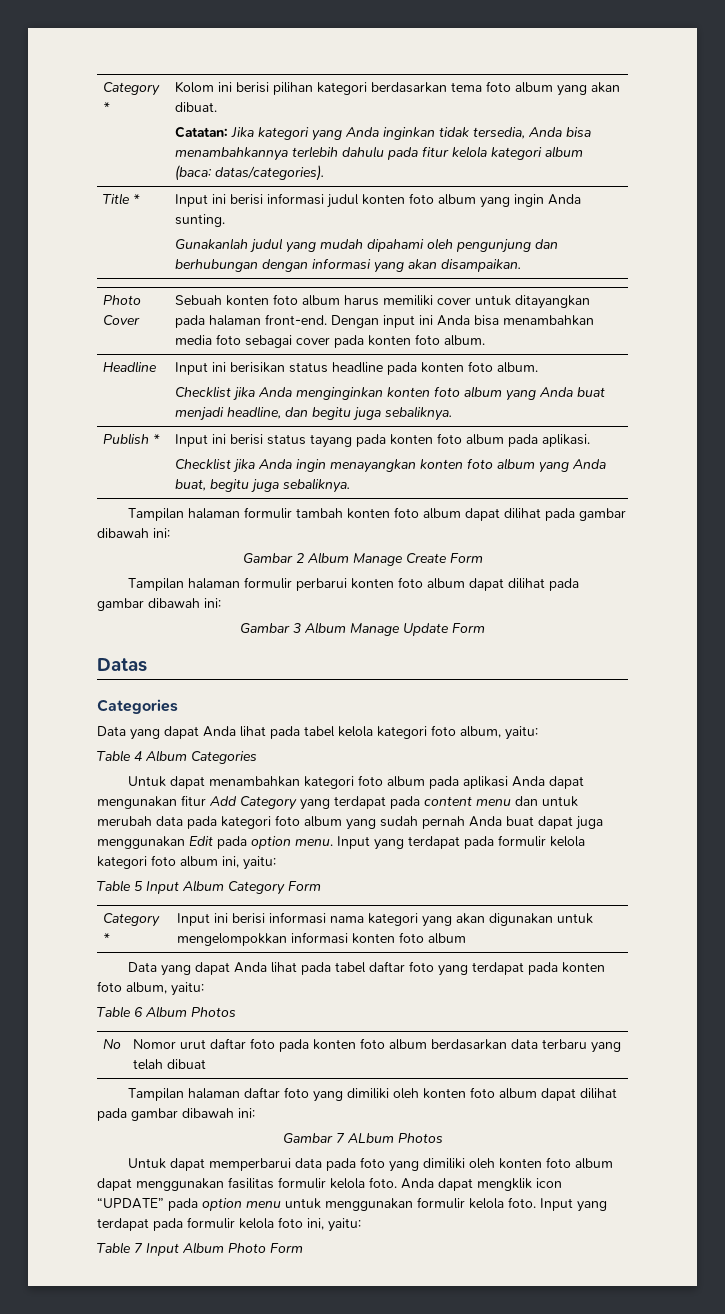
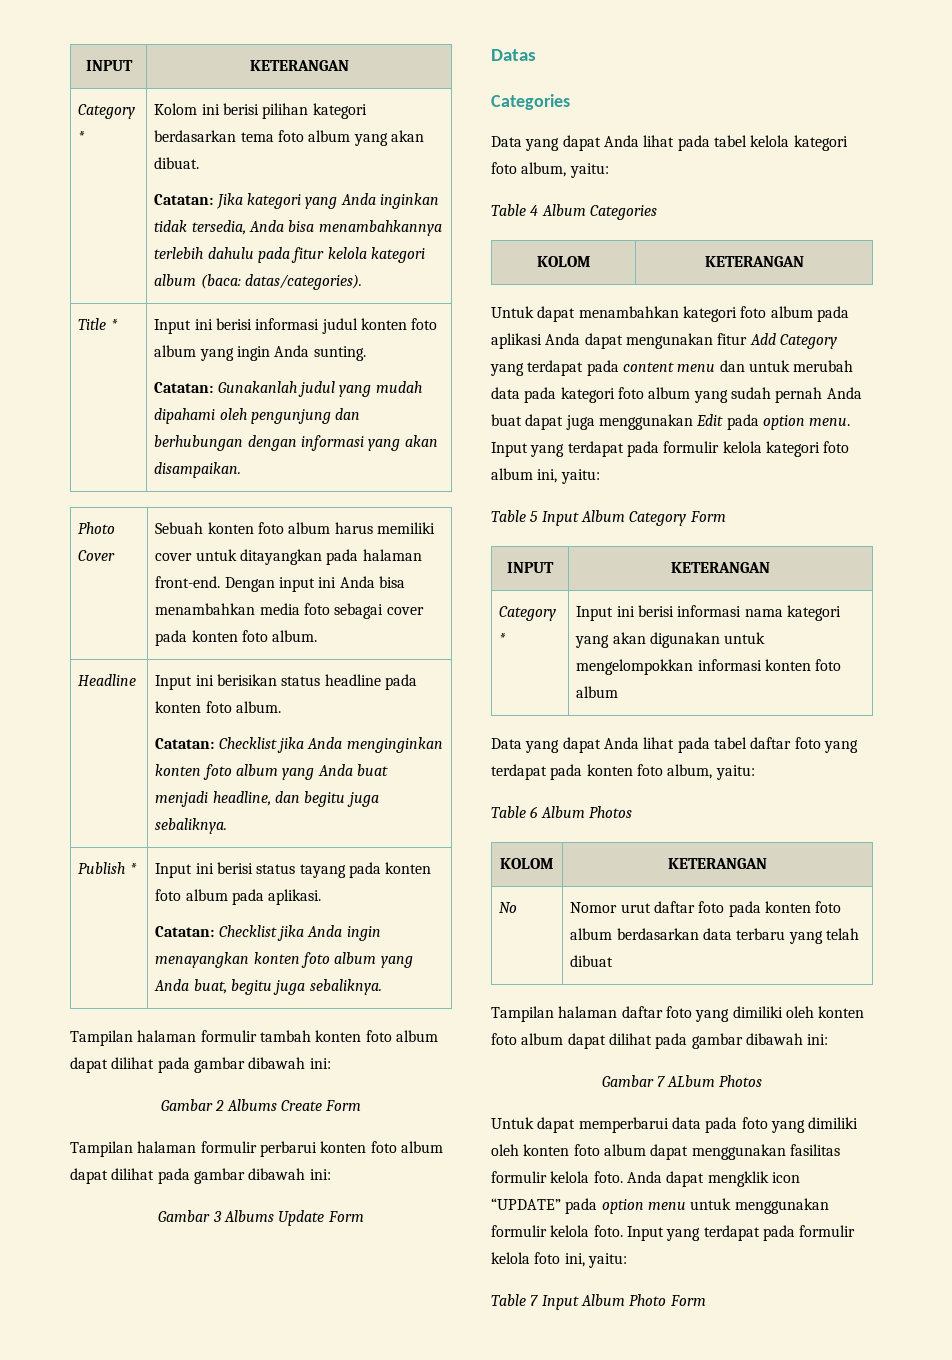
(102, 89) none -> [85,60,133,71] [249,60,349,71] INPUT | KETERANGAN //
(225, 220) none -> [154,382,214,393] Catatan:
(538, 367) none -> [155,738,215,749] Catatan:
(590, 440) none -> [155,926,215,937] Catatan:
[306,552,403,566] Album Manage -> [226,1099,277,1111] Albums
[304,622,400,636] Album Manage -> [224,1210,274,1222] Albums
(257, 757) none -> [536,256,591,267] [704,256,804,267] // KOLOM | KETERANGAN
(321, 886) none -> [507,562,554,573] [671,562,770,573] // INPUT | KETERANGAN
(236, 1012) none -> [500,858,554,869] [668,858,767,869] // KOLOM | KETERANGAN

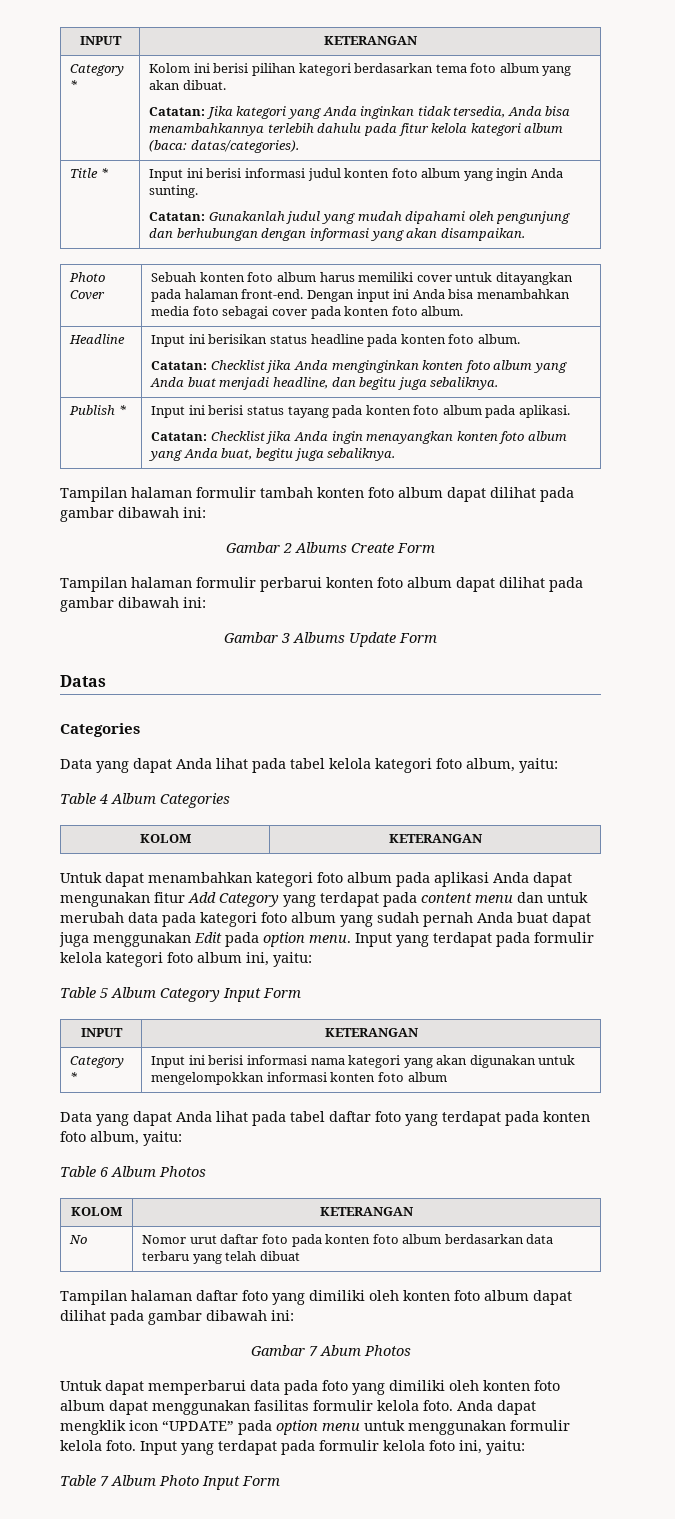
[541,511,579,526] Input -> (108, 993) none
(687, 518) none -> [223,988,261,1002] Input
[667,1075,716,1087] ALbum -> [319,1345,361,1356] Abum
[541,1295,579,1310] Input -> (109, 1481) none
(667, 1300) none -> [202,1476,240,1490] Input

